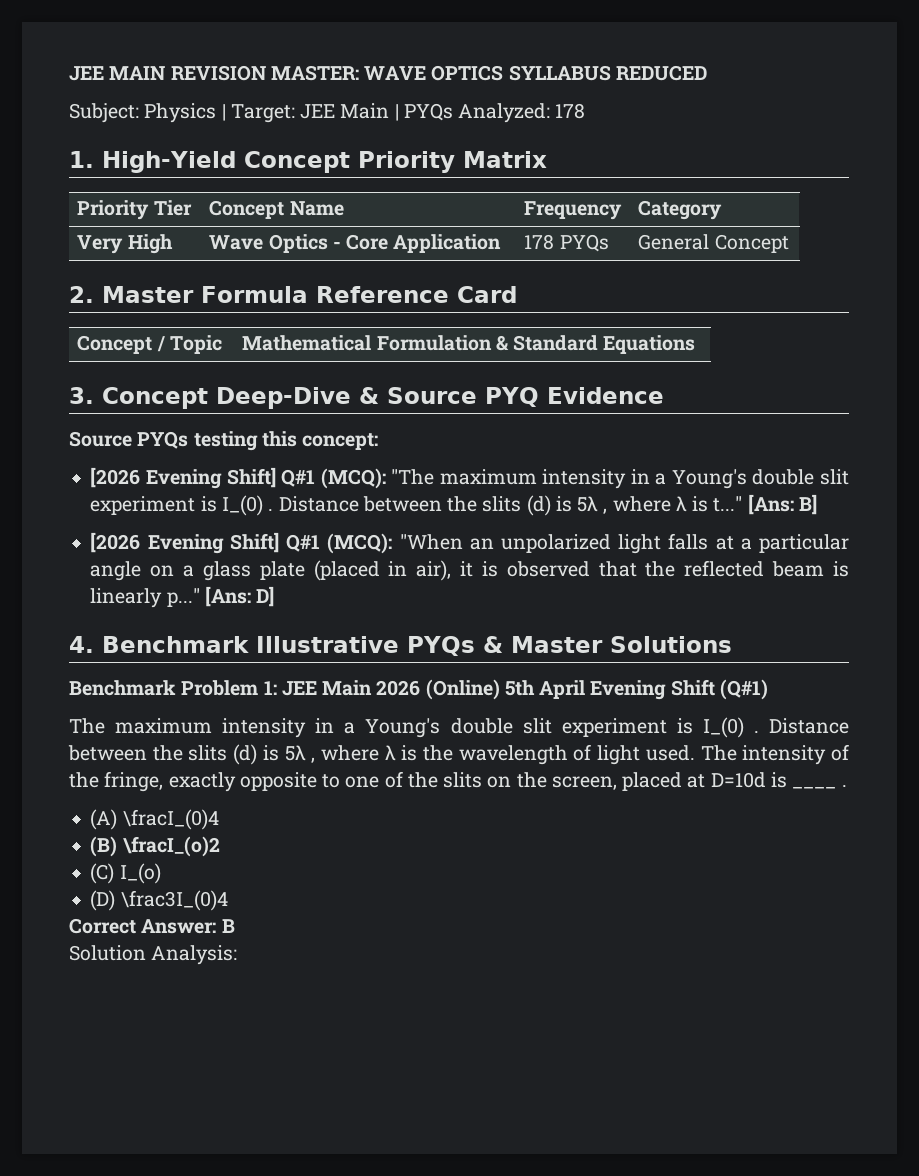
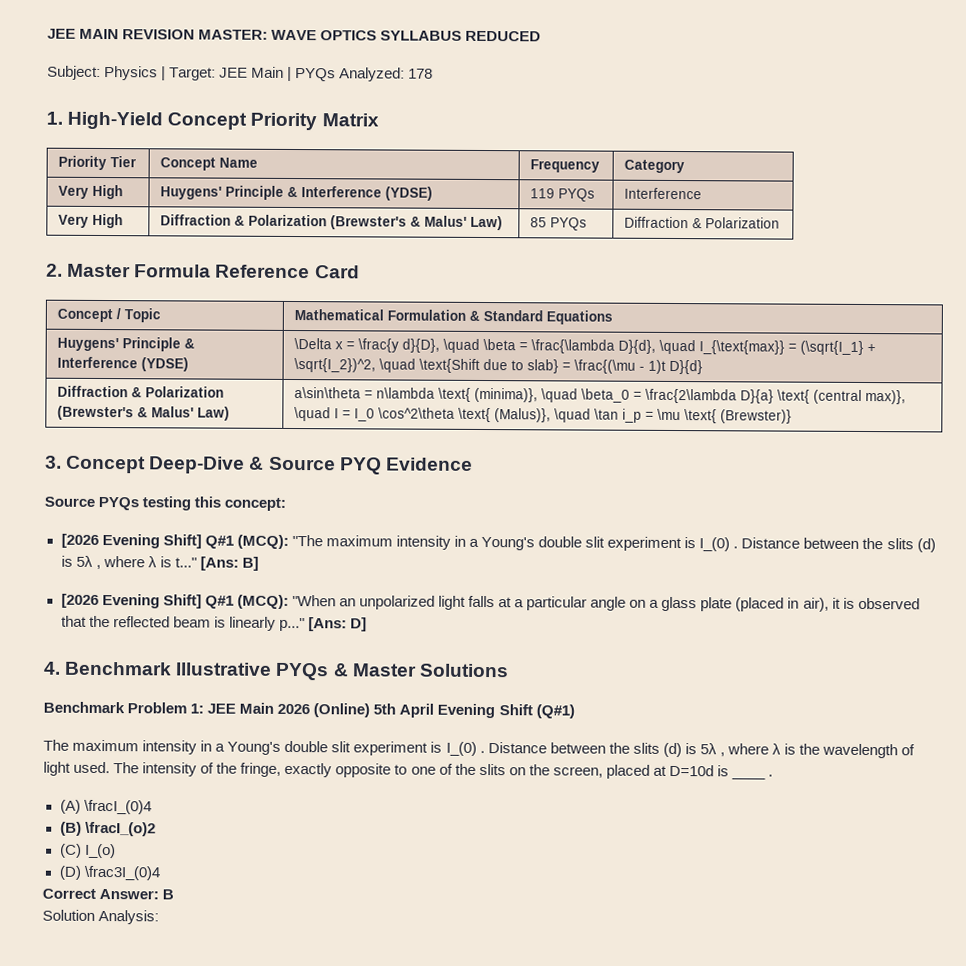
[209,234,502,253] [524,234,609,252] [638,234,789,253] Wave Optics - Core Application | 178 PYQs | General Concept -> [159,185,433,201] [529,188,595,202] [623,187,702,200] [57,213,123,229] [159,214,503,231] [529,217,587,231] [623,216,780,229] Huygens' Principle & Interference (YDSE) | 119 PYQs | Interference // Very High | Diffraction & Polarization (Brewster's & Malus' Law) | 85 PYQs | Diffraction & Polarization
(696, 344) none -> [56,337,195,352] [56,356,189,372] [293,338,876,355] [293,358,703,375] [56,385,224,398] [56,405,230,421] [293,387,906,405] [293,407,792,424] // Huygens' Principle & Interference (YDSE) | \Delta x = \frac{y d}{D}, \quad \beta = \frac{\lambda D}{d}, \quad I_{\text{max}} = (\sqrt{I_1} + \sqrt{I_2})^2, \quad \text{Shift due to slab} = \frac{(\mu - 1)t D}{d} // Diffraction & Polarization (Brewster's & Malus' Law) | a\sin\theta = n\lambda \text{ (minima)}, \quad \beta_0 = \frac{2\lambda D}{a} \text{ (central max)}, \quad I = I_0 \cos^2\theta \text{ (Malus)}, \quad \tan i_p = \mu \text{ (Brewster)}

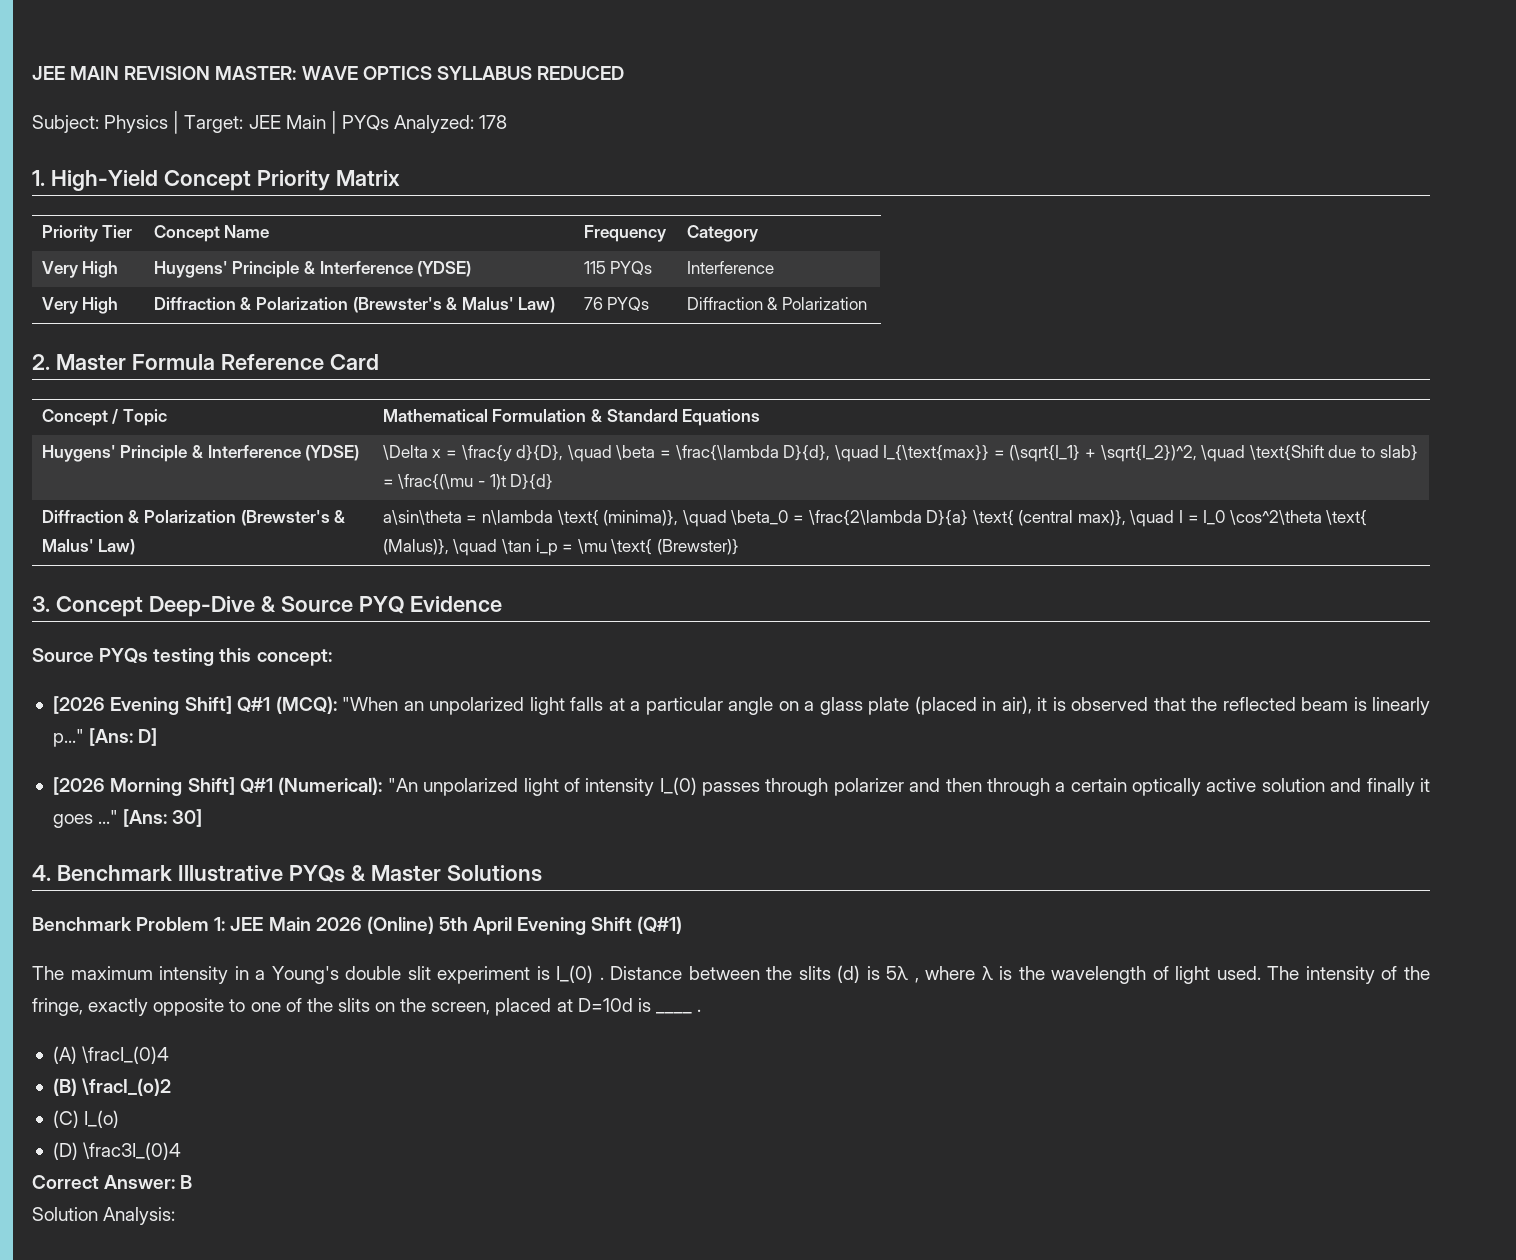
[529,188,555,199] 119 -> [583,261,606,274] 115
[529,217,547,228] 85 -> [583,297,603,310] 76
[60,533,936,553] [60,555,259,571] // [2026 Evening Shift] Q#1 (MCQ): "The maximum intensity in a Young's double slit experiment is I_(0) . Distance between the slits (d) is 5λ , where λ is t..." [Ans: B] -> (332, 657) none
(367, 624) none -> [52,777,1430,796] [52,809,203,828] // [2026 Morning Shift] Q#1 (Numerical): "An unpolarized light of intensity I_(0) passes through polarizer and then through a certain optically active solution and finally it goes ..." [Ans: 30]

